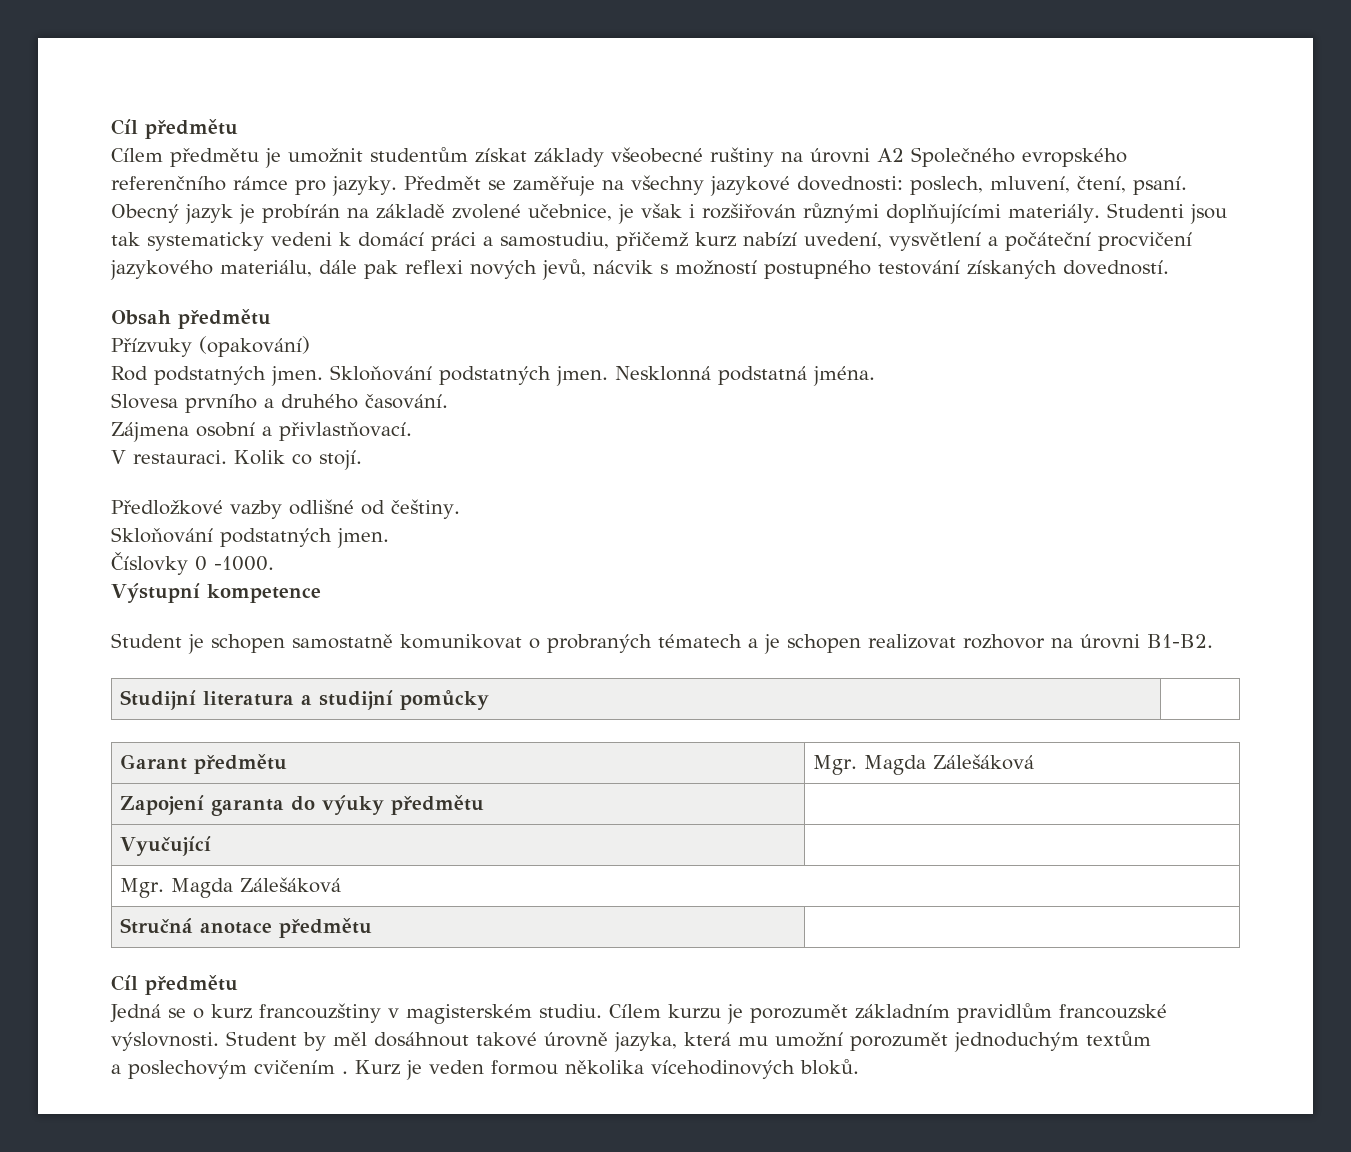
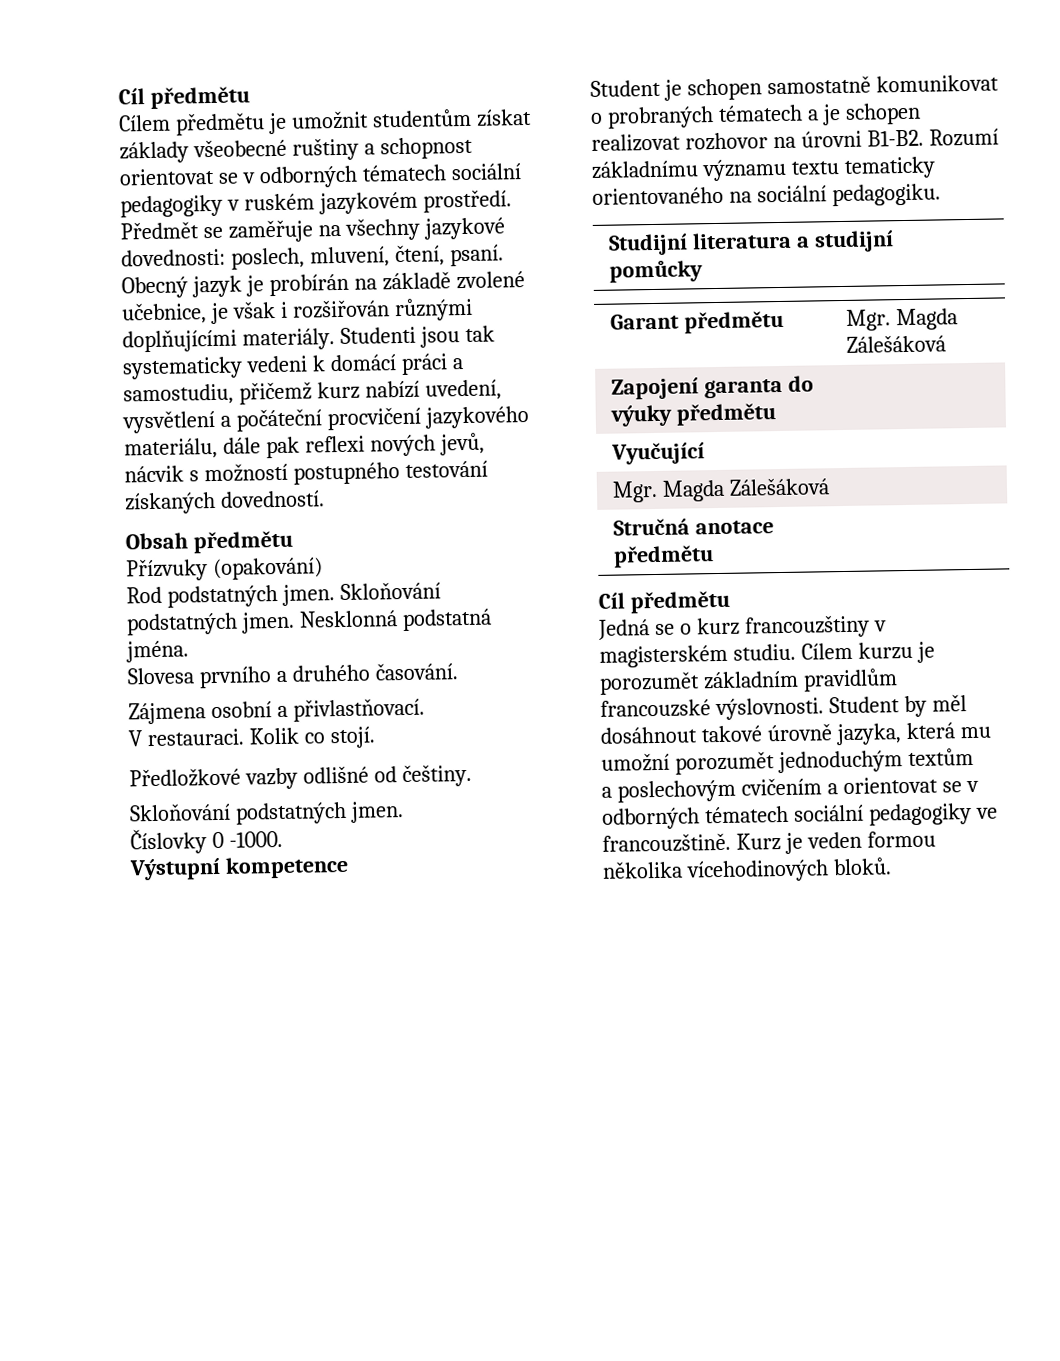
[781,147,1127,167] [111,176,397,196] na úrovni A2 Společného evropského referenčního rámce pro jazyky. -> [363,136,473,160] [119,163,522,189] [120,189,512,218] a schopnost orientovat se v odborných tématech sociální pedagogiky v ruském jazykovém prostředí.
(1213, 641) none -> [928,128,999,147] [591,156,936,182] [592,183,941,207] Rozumí základnímu významu textu tematicky orientovaného na sociální pedagogiku.
[342,1071,348,1074] . -> [826,776,979,795] [602,803,998,830] [602,832,731,853] a orientovat se v odborných tématech sociální pedagogiky ve francouzštině.

